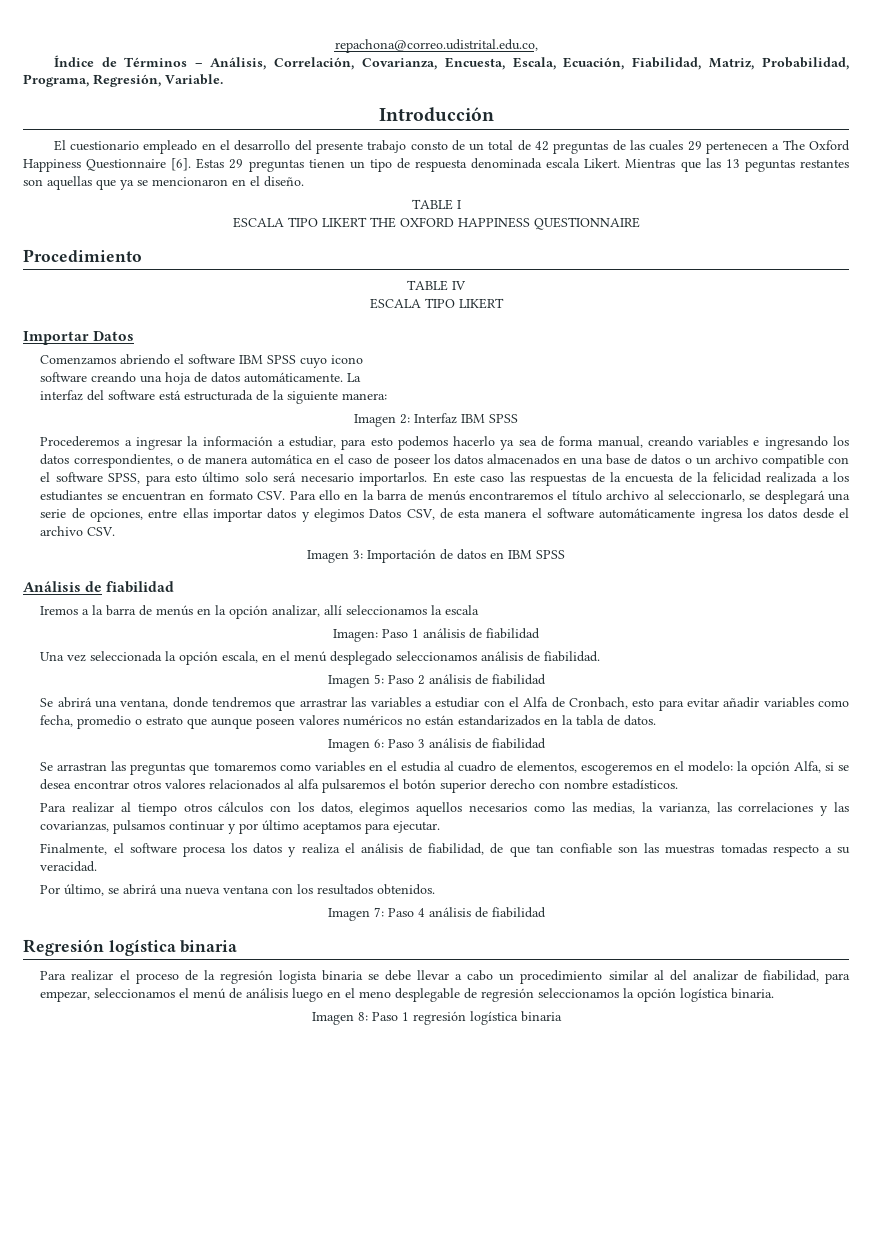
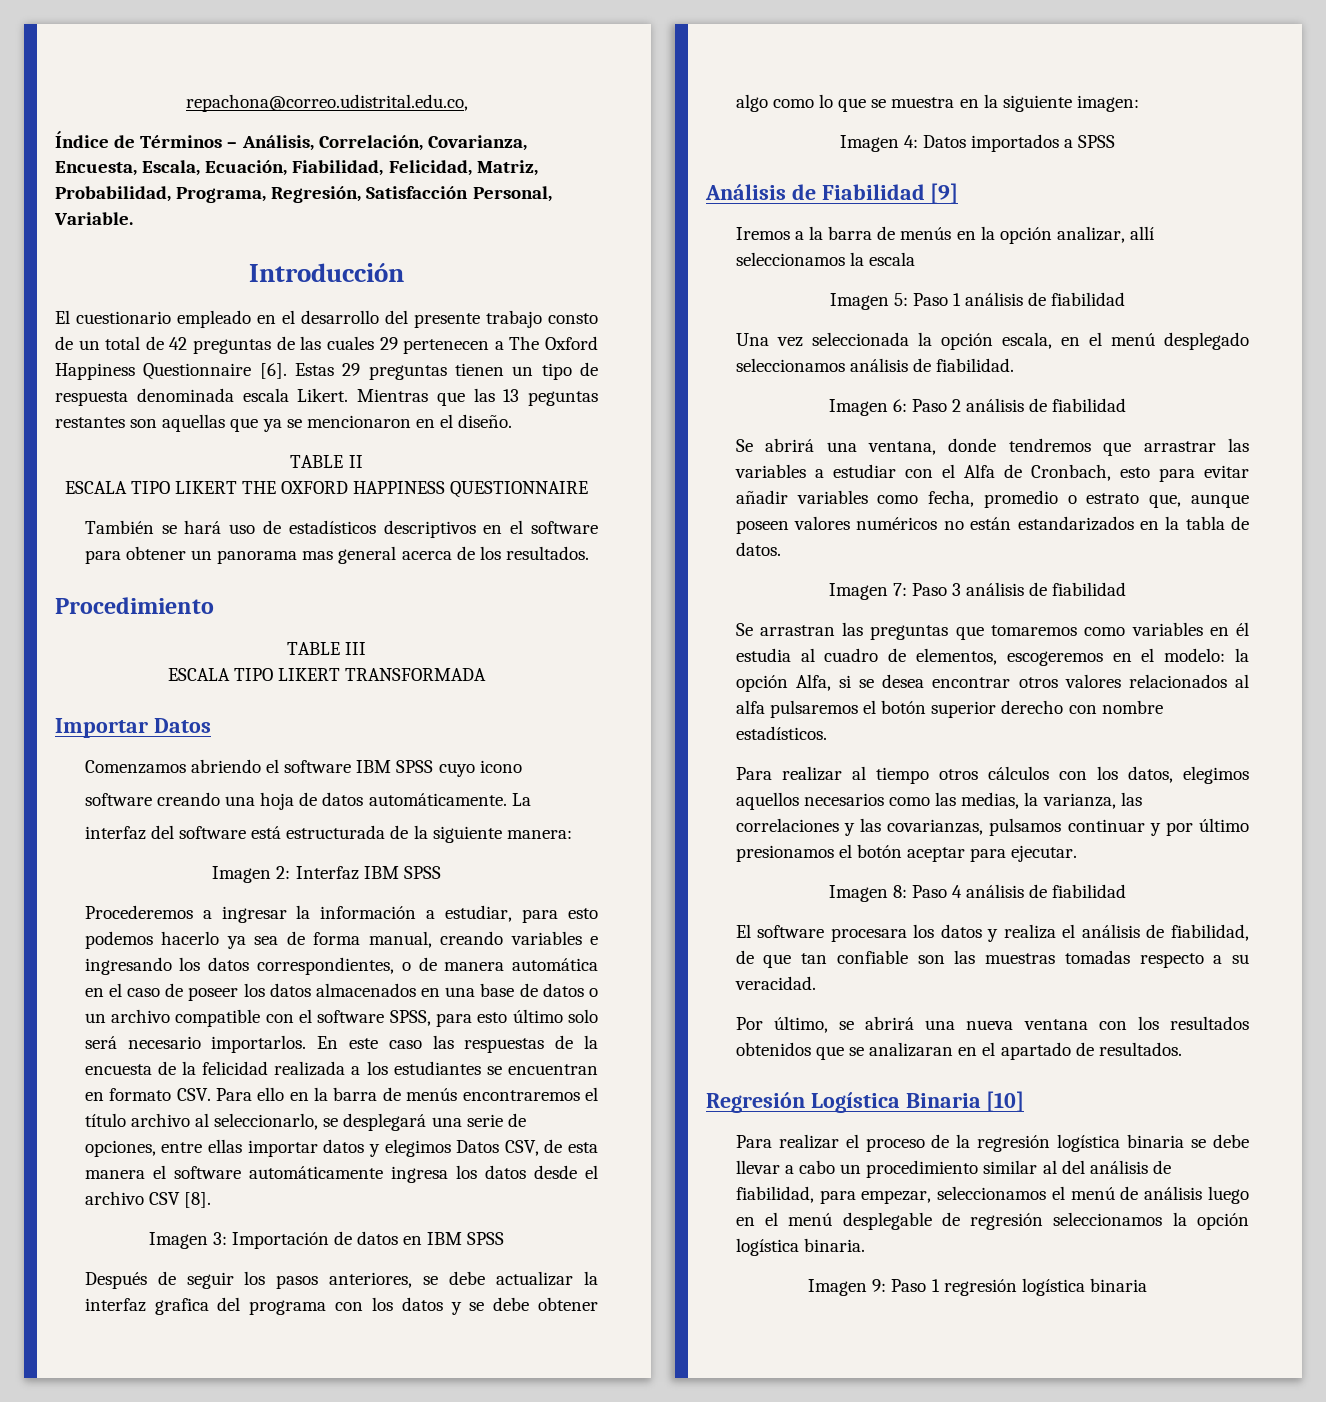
(702, 63) none -> [388,160,472,176] Felicidad,
(161, 80) none -> [366,186,552,202] Satisfacción Personal,
[456,200,461,209] I -> [348,455,363,468] II
(640, 223) none -> [84,520,598,538] [84,546,589,564] // También se hará uso de estadísticos descriptivos en el software para obtener un panorama mas general acerca de los resultados.
[452,281,466,290] [369,298,504,309] IV // ESCALA TIPO LIKERT -> [345,642,367,655] [167,668,487,681] III // ESCALA TIPO LIKERT TRANSFORMADA
[87,527,116,536] CSV. -> [148,1192,211,1208] CSV [8].
(565, 554) none -> [84,1271,598,1289] [84,1297,598,1315] [735,94,1139,112] [839,134,1116,152] // Después de seguir los pasos anteriores, se debe actualizar la interfaz grafica del programa con los datos y se debe obtener algo como lo que se muestra en la siguiente imagen: // Imagen 4: Datos importados a SPSS
[106,581,175,593] fiabilidad -> [821,183,959,204] Fiabilidad [9]
[333,629,378,642] Imagen: -> [829,293,908,310] Imagen 5:
[373,674,384,684] 5: -> [892,399,907,412] 6:
[187,718,208,729] que -> [1149,494,1182,508] que,
[373,739,384,748] 6: -> [892,583,907,596] 7:
[386,761,397,771] el -> [1236,622,1249,636] él
[303,821,441,834] [40,843,226,857] aceptamos para ejecutar. // Finalmente, el software procesa -> [735,844,1078,862] [828,884,1127,902] [735,924,907,942] presionamos el botón aceptar para ejecutar. // Imagen 8: Paso 4 análisis de fiabilidad // El software procesara
[377,884,436,895] [327,907,546,921] [23,939,238,956] obtenidos. // Imagen 7: Paso 4 análisis de fiabilidad // Regresión logística binaria -> [735,1042,1182,1060] [706,1091,1025,1113] obtenidos que se analizaran en el apartado de resultados. // Regresión Logística Binaria [10]
[278,970,317,984] logista -> [1057,1134,1121,1152] logística
[692,970,738,981] analizar -> [1089,1160,1148,1174] análisis
[359,991,392,998] meno -> [788,1213,833,1226] menú
[357,1012,368,1021] 8: -> [872,1279,887,1292] 9:

